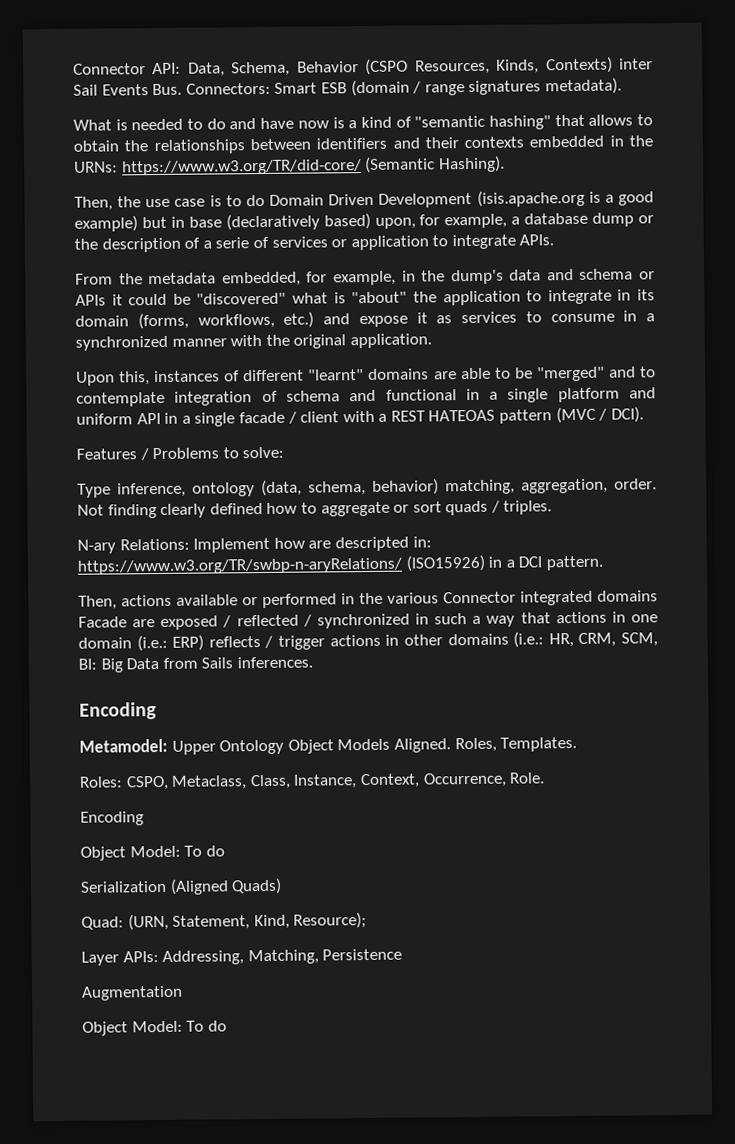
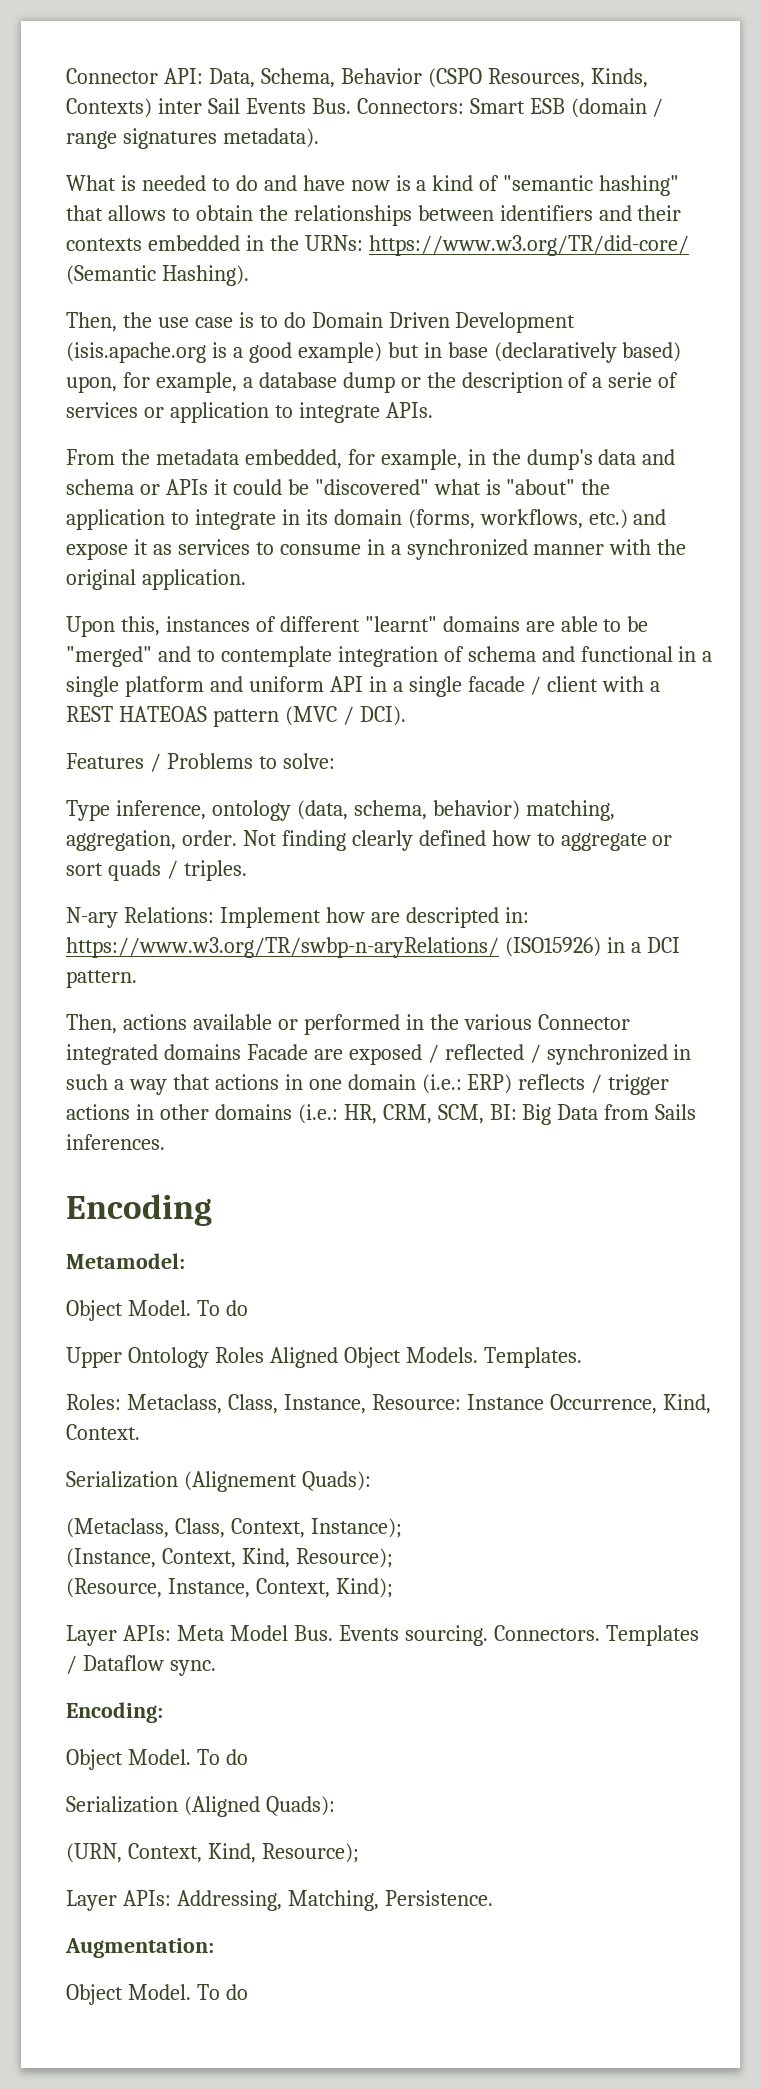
[171,737,497,755] Upper Ontology Object Models Aligned. Roles, -> [66,1300,248,1321] [66,1347,478,1368] // Object Model. To do // Upper Ontology Roles Aligned Object Models.
[125,775,169,791] CSPO, -> (121, 1402) none
[359,772,546,789] [80,811,144,826] [80,845,181,861] Context, Occurrence, Role. // Encoding // Object Model: -> [371,1394,711,1414] [66,1424,140,1440] [66,1471,371,1492] [66,1518,402,1538] [66,1548,393,1568] [66,1578,393,1598] [66,1625,699,1646] [66,1655,216,1676] [66,1702,163,1723] [66,1749,191,1770] Resource: Instance Occurrence, Kind, Context. // Serialization (Alignement Quads): // (Metaclass, Class, Context, Instance); // (Instance, Context, Kind, Resource); // (Resource, Instance, Context, Kind); // Layer APIs: Meta Model Bus. Events sourcing. Connectors. Templates / Dataflow sync. // Encoding: // Object Model.
[231,877,283,895] [81,913,251,931] Quads) // Quad: (URN, Statement, -> [265,1796,335,1816] [66,1843,202,1863] Quads): // (URN, Context,
[322,948,403,961] [81,985,183,1001] [82,1020,183,1036] Persistence // Augmentation // Object Model: -> [384,1890,493,1906] [65,1938,214,1958] [66,1984,191,2005] Persistence. // Augmentation: // Object Model.

